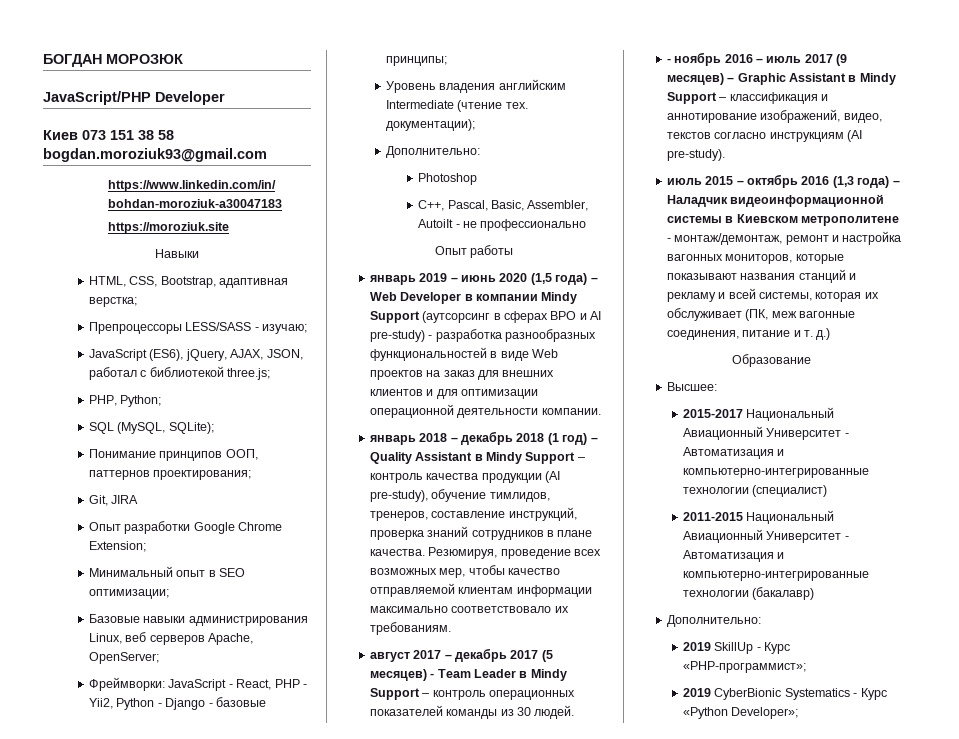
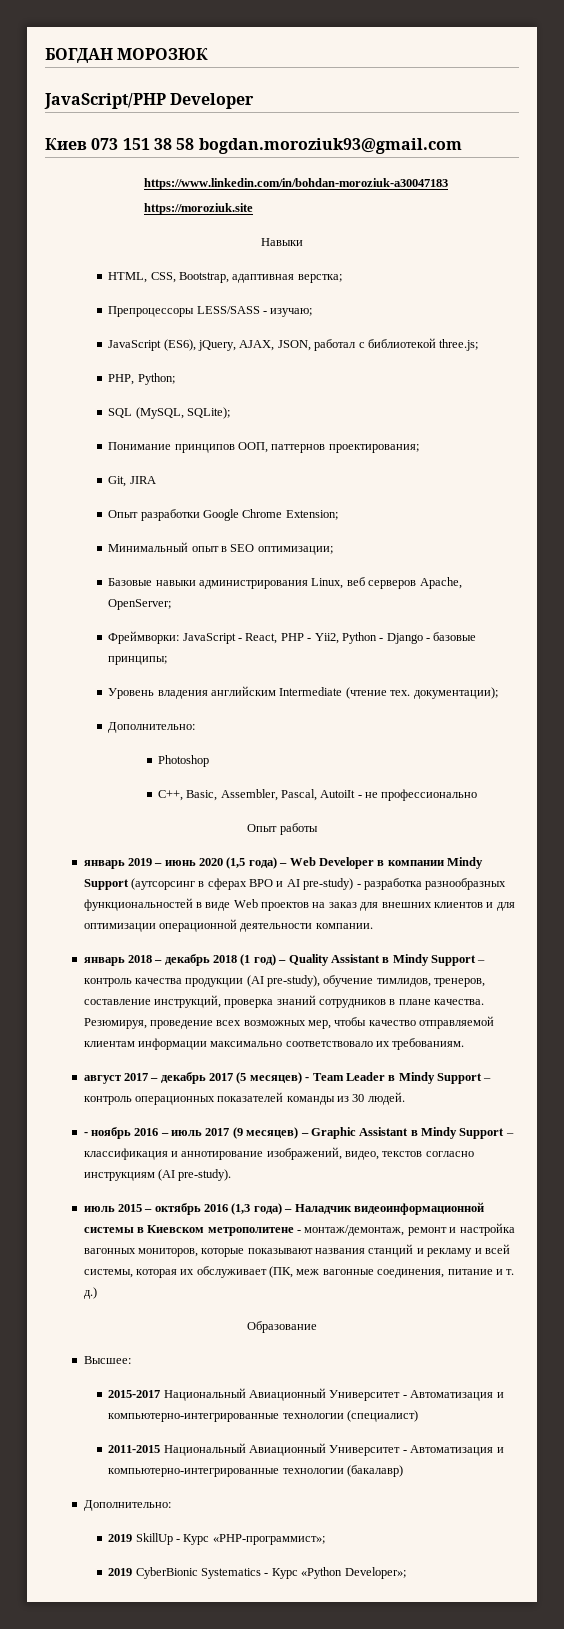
[447,200,488,211] Pascal, -> (183, 795) none
(589, 205) none -> [280,789,317,801] Pascal,

